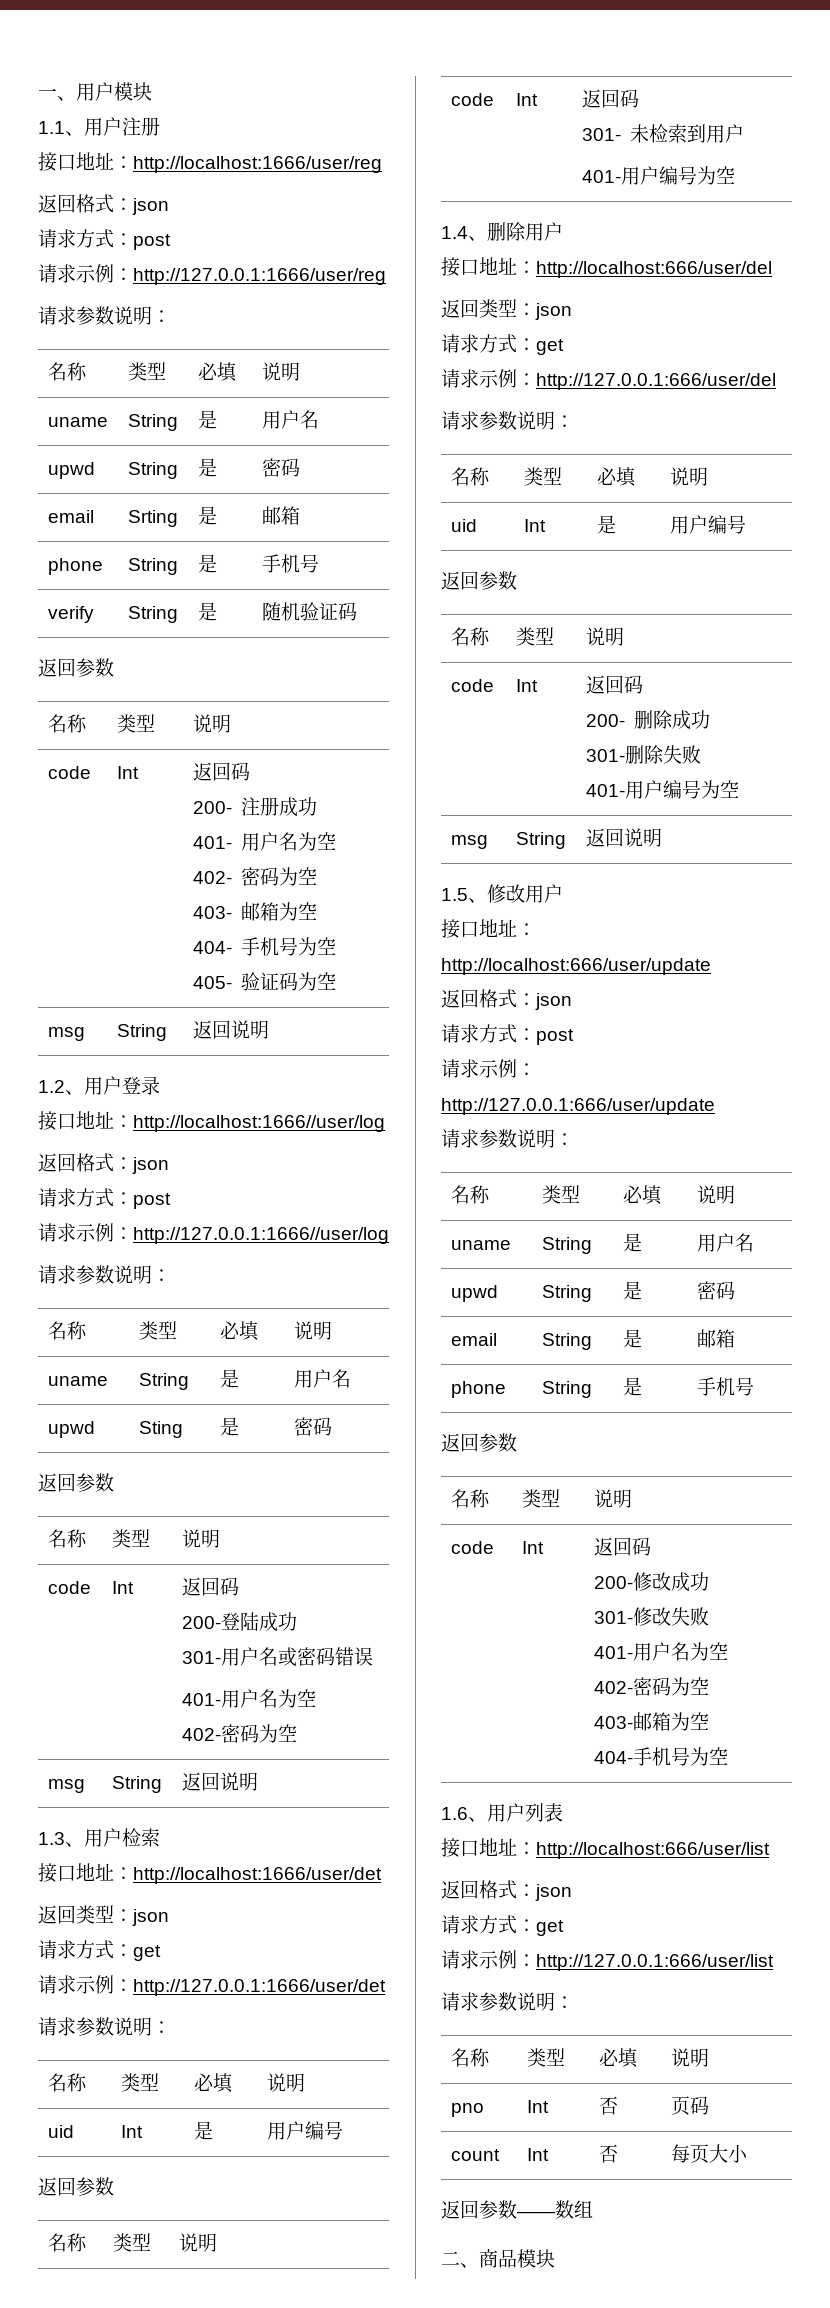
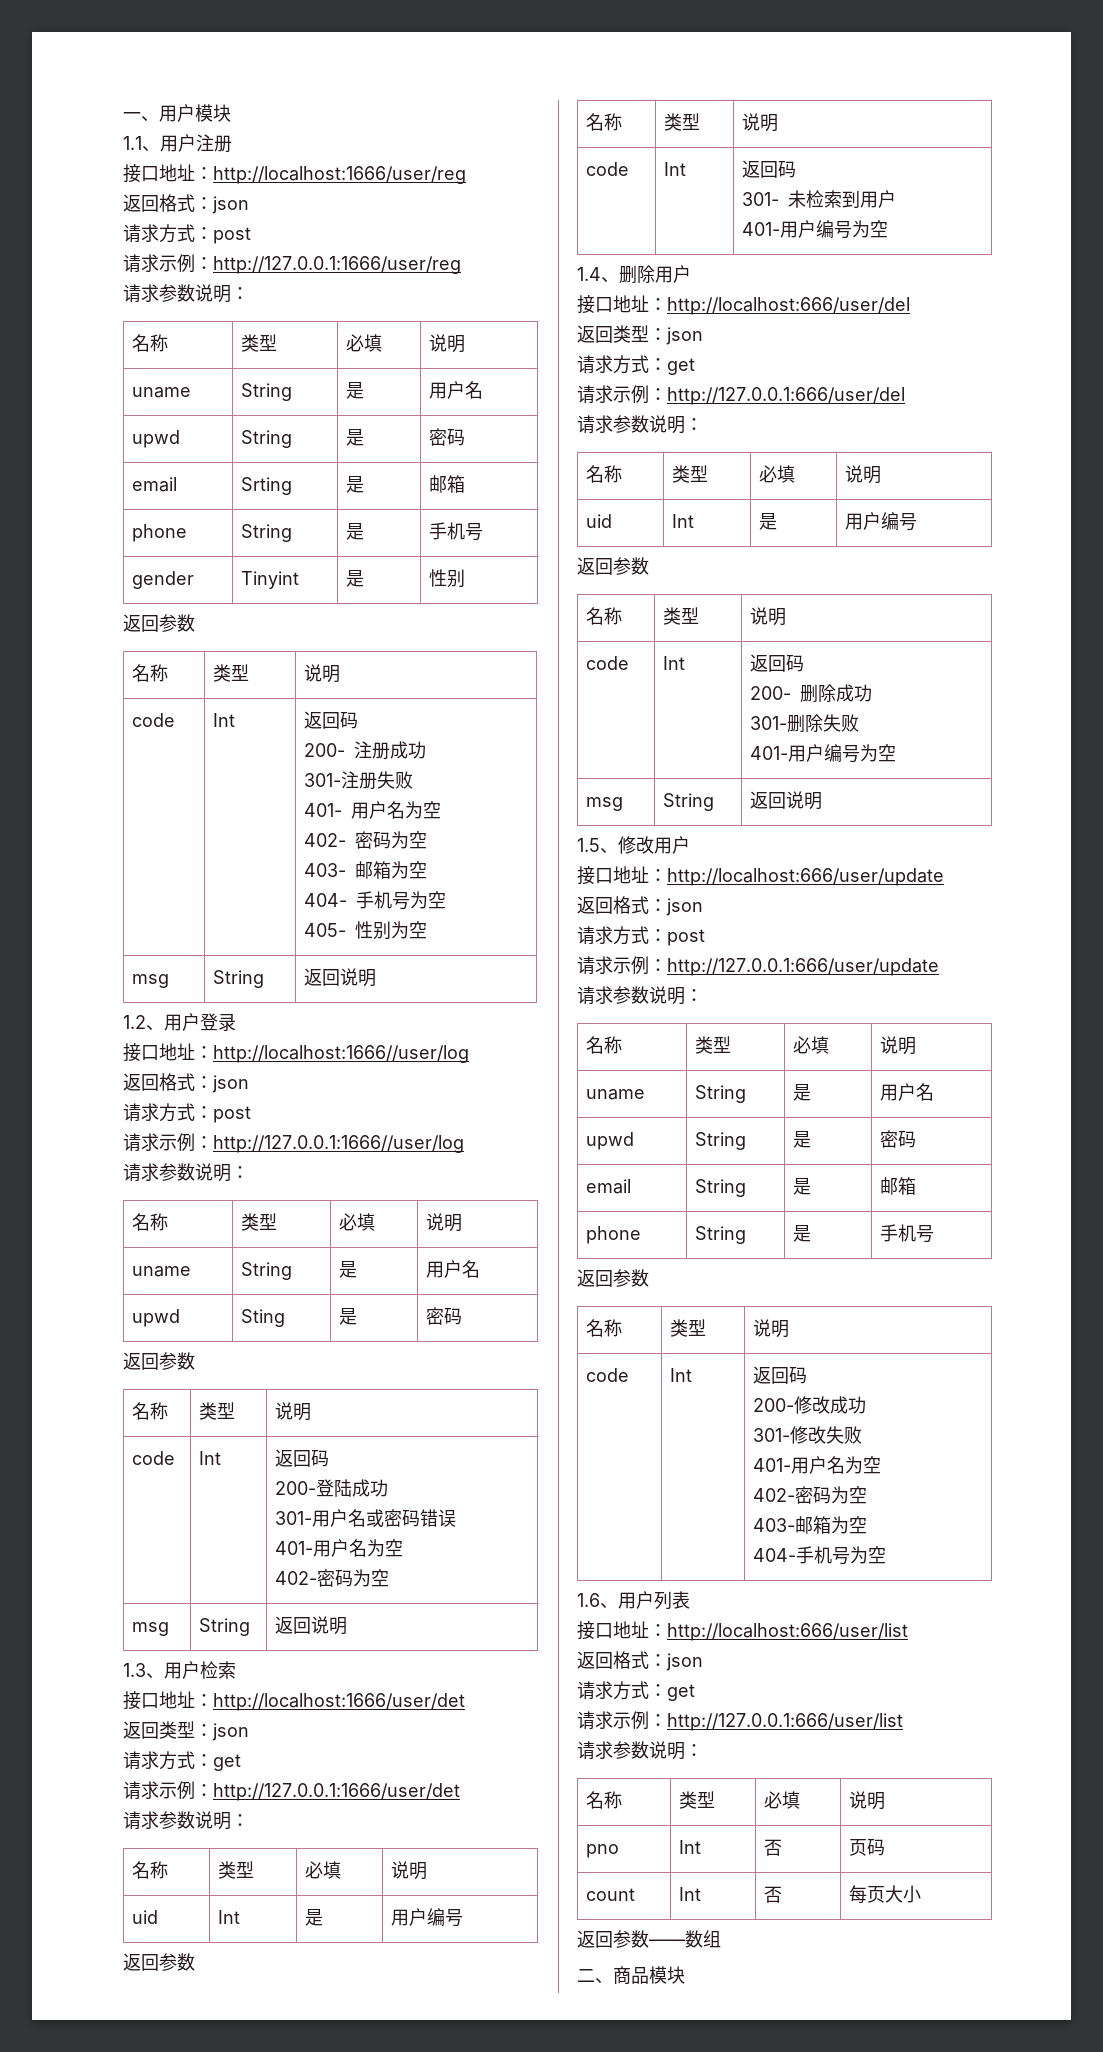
[47,606,94,623] [127,606,178,623] [197,602,217,621] [261,602,357,621] verify | String | 是 | 随机验证码 -> [132,571,195,589] [241,571,300,589] [346,570,365,587] [429,569,466,588] gender | Tinyint | 是 | 性别
(318, 806) none -> [304,771,414,789] // 301-注册失败
[241,972,299,991] 验证码 -> [355,921,392,940] 性别

